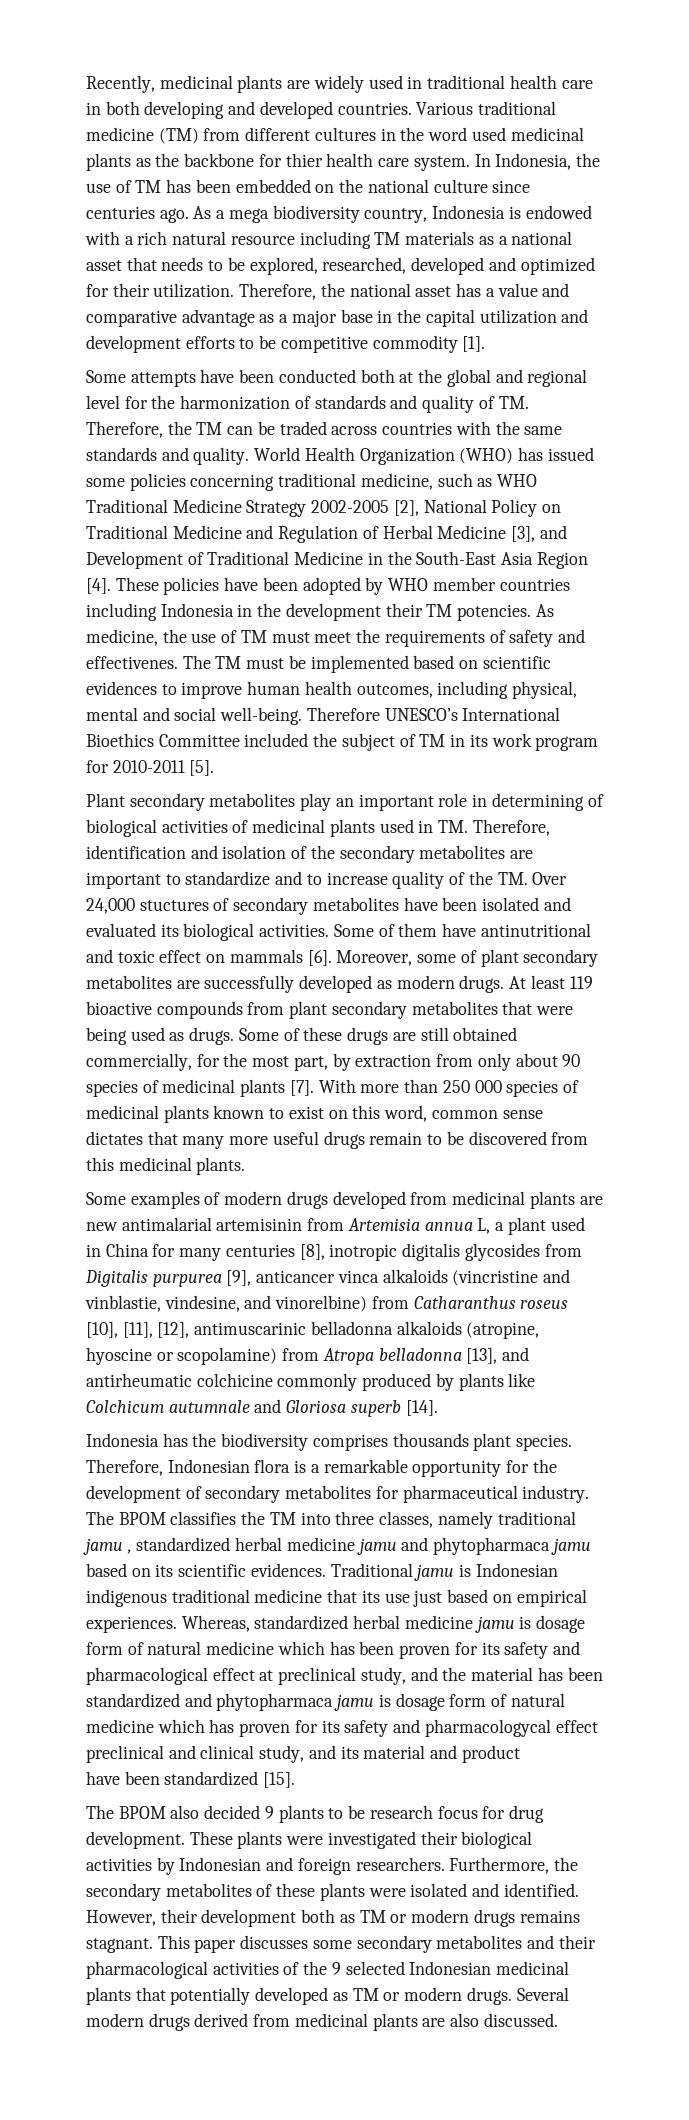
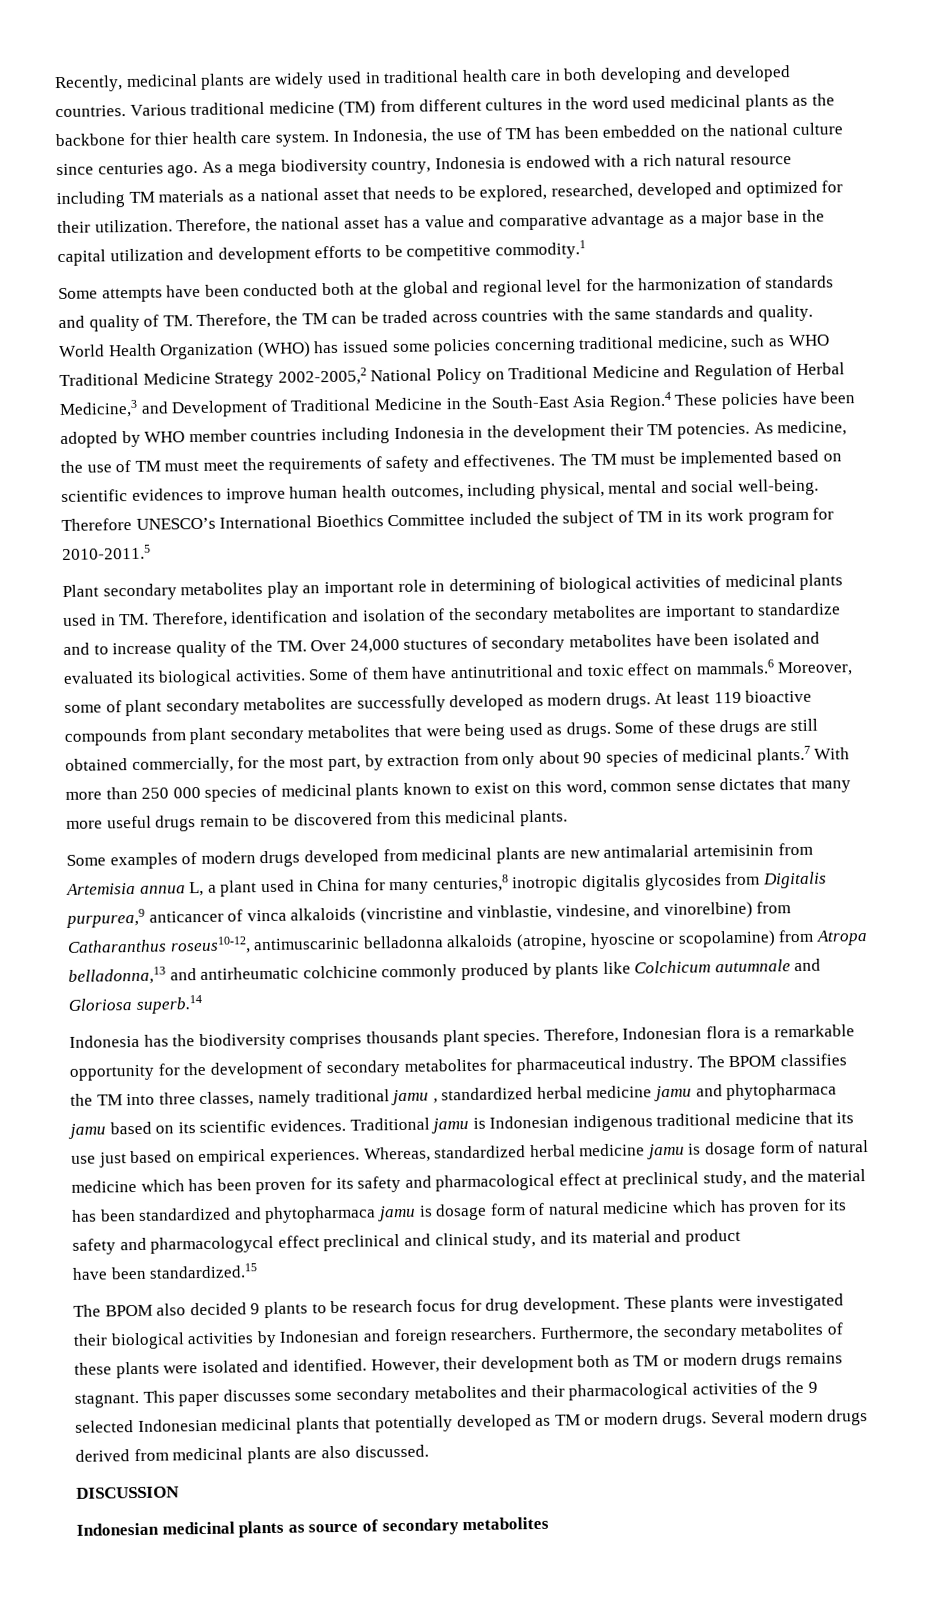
[372,335,486,353] commodity [1]. -> [494,240,586,260] commodity.1
[311,500,419,516] 2002-2005 [2], -> [277,367,367,386] 2002-2005,2
[437,525,536,542] Medicine [3], -> [59,399,138,419] Medicine,3
[536,552,588,569] [86,578,111,594] Region [4]. -> [608,391,672,411] Region.4
[112,760,215,776] 2010-2011 [5]. -> [62,544,151,561] 2010-2011.5
[229,949,332,966] mammals [6]. -> [695,659,775,675] mammals.6
[240,1079,314,1097] plants [7]. -> [756,745,811,765] plants.7
[225,1244,325,1260] centuries [8], -> [432,874,509,893] centuries,8
[152,1270,336,1287] purpurea [9], anticancer -> [66,908,244,928] purpurea,9 anticancer of
[520,1300,569,1309] [86,1322,190,1338] roseus [10], [11], [12], -> [169,936,251,955] roseus10-12,
[378,1348,498,1364] belladonna [13], -> [68,966,166,985] belladonna,13
[350,1400,438,1417] superb [14]. -> [135,994,203,1014] superb.14
[164,1771,296,1788] standardized [15]. -> [149,1263,259,1279] standardized.15
(558, 2020) none -> [76,1486,180,1499] [76,1516,550,1538] // DISCUSSION // Indonesian medicinal plants as source of secondary metabolites

